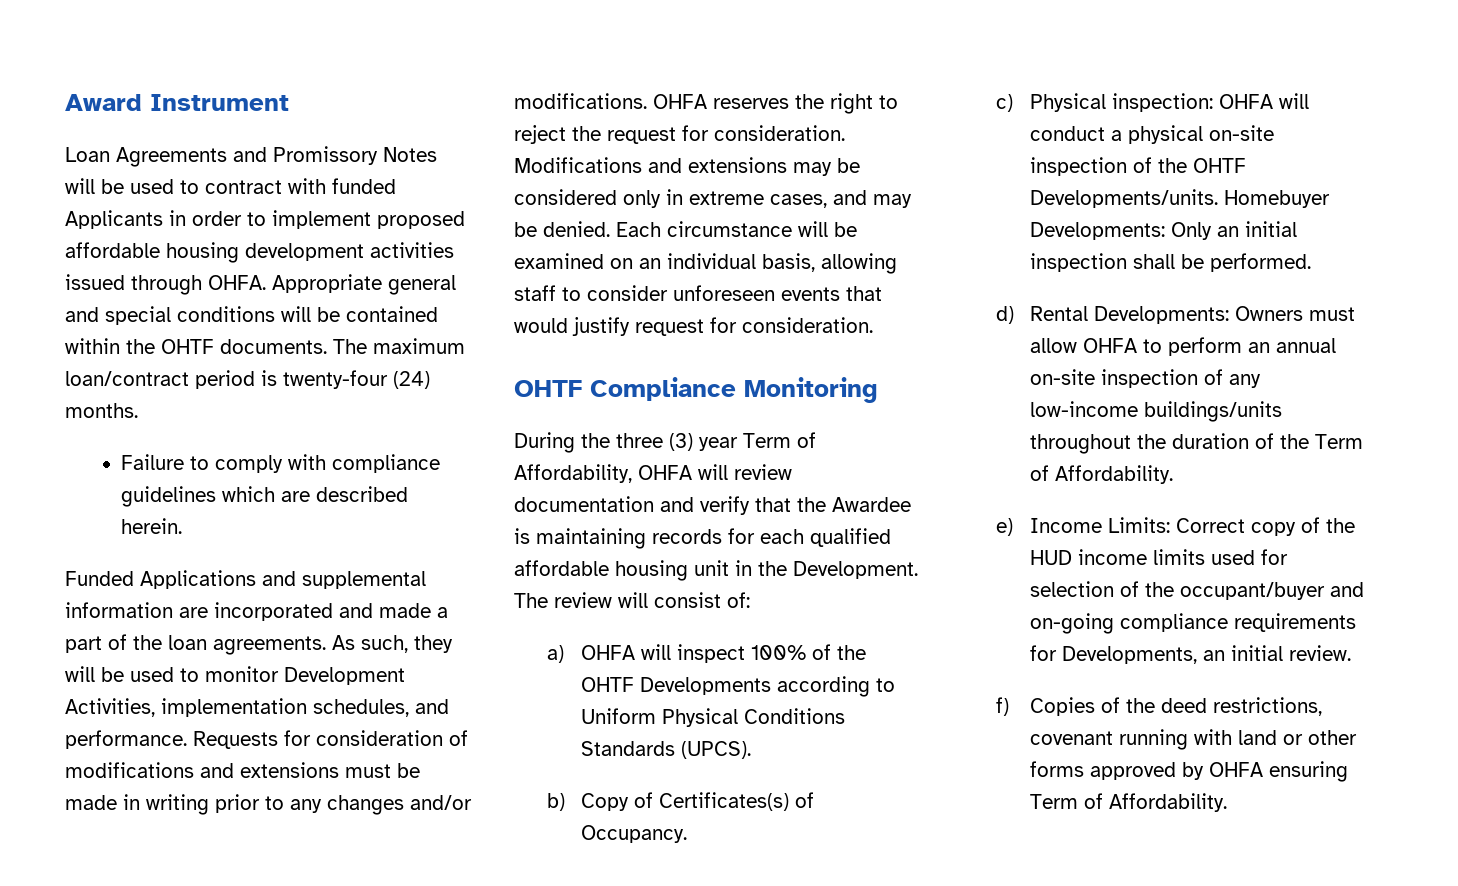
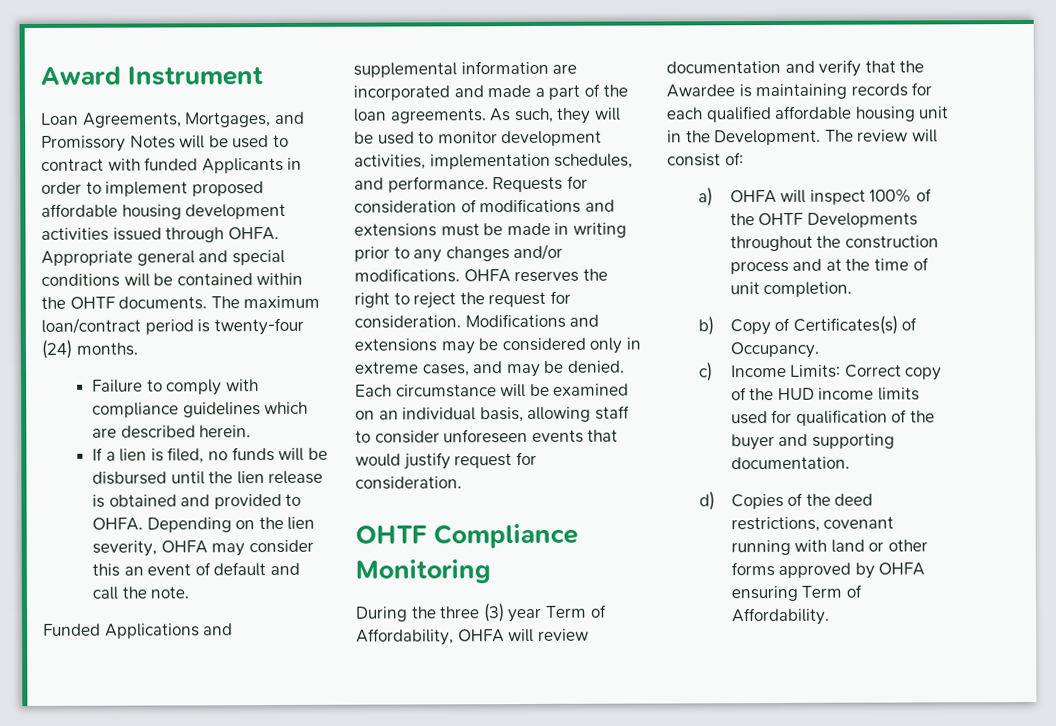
[116,147,227,167] Agreements -> [81,112,272,128] Agreements, Mortgages,
(183, 526) none -> [91,447,328,464] [91,470,324,485] [91,493,302,510] [91,516,316,533] [91,539,314,557] [91,562,300,577] [91,586,190,600] // If a lien is filed, no funds will be disbursed until the lien release is obtained and provided to OHFA. Depending on the lien severity, OHFA may consider this an event of default and call the note.
[284,667,405,685] [65,698,155,717] Development Activities, -> [501,130,603,147] [354,154,426,170] development activities,
[776,676,895,697] [580,708,845,727] [580,741,751,759] according to Uniform Physical Conditions Standards (UPCS). -> [729,235,939,252] [729,257,929,275] [729,281,853,298] throughout the construction process and at the time of unit completion.
[1029,93,1309,112] [1029,125,1274,144] [1029,157,1246,176] [1029,189,1330,208] [1029,221,1297,240] [1029,253,1311,272] [996,306,1355,324] [1029,337,1336,356] [1029,369,1261,388] [1029,401,1282,422] [1029,433,1363,454] [1029,465,1173,484] [996,518,1014,536] Physical inspection: OHFA will conduct a physical on-site inspection of the OHTF Developments/units. Homebuyer Developments: Only an initial inspection shall be performed. // d) Rental Developments: Owners must allow OHFA to perform an annual on-site inspection of any low-income buildings/units throughout the duration of the Term of Affordability. // e) -> (714, 372) none
[1029,581,1364,600] [1029,613,1356,634] [1029,645,1351,664] [996,697,1010,716] selection of the occupant/buyer and on-going compliance requirements for Developments, an initial review. // f) -> [795,409,935,426] [730,433,895,451] [730,456,850,470] [699,491,716,511] qualification of the buyer and supporting documentation. // d)

